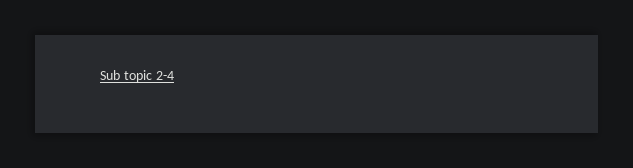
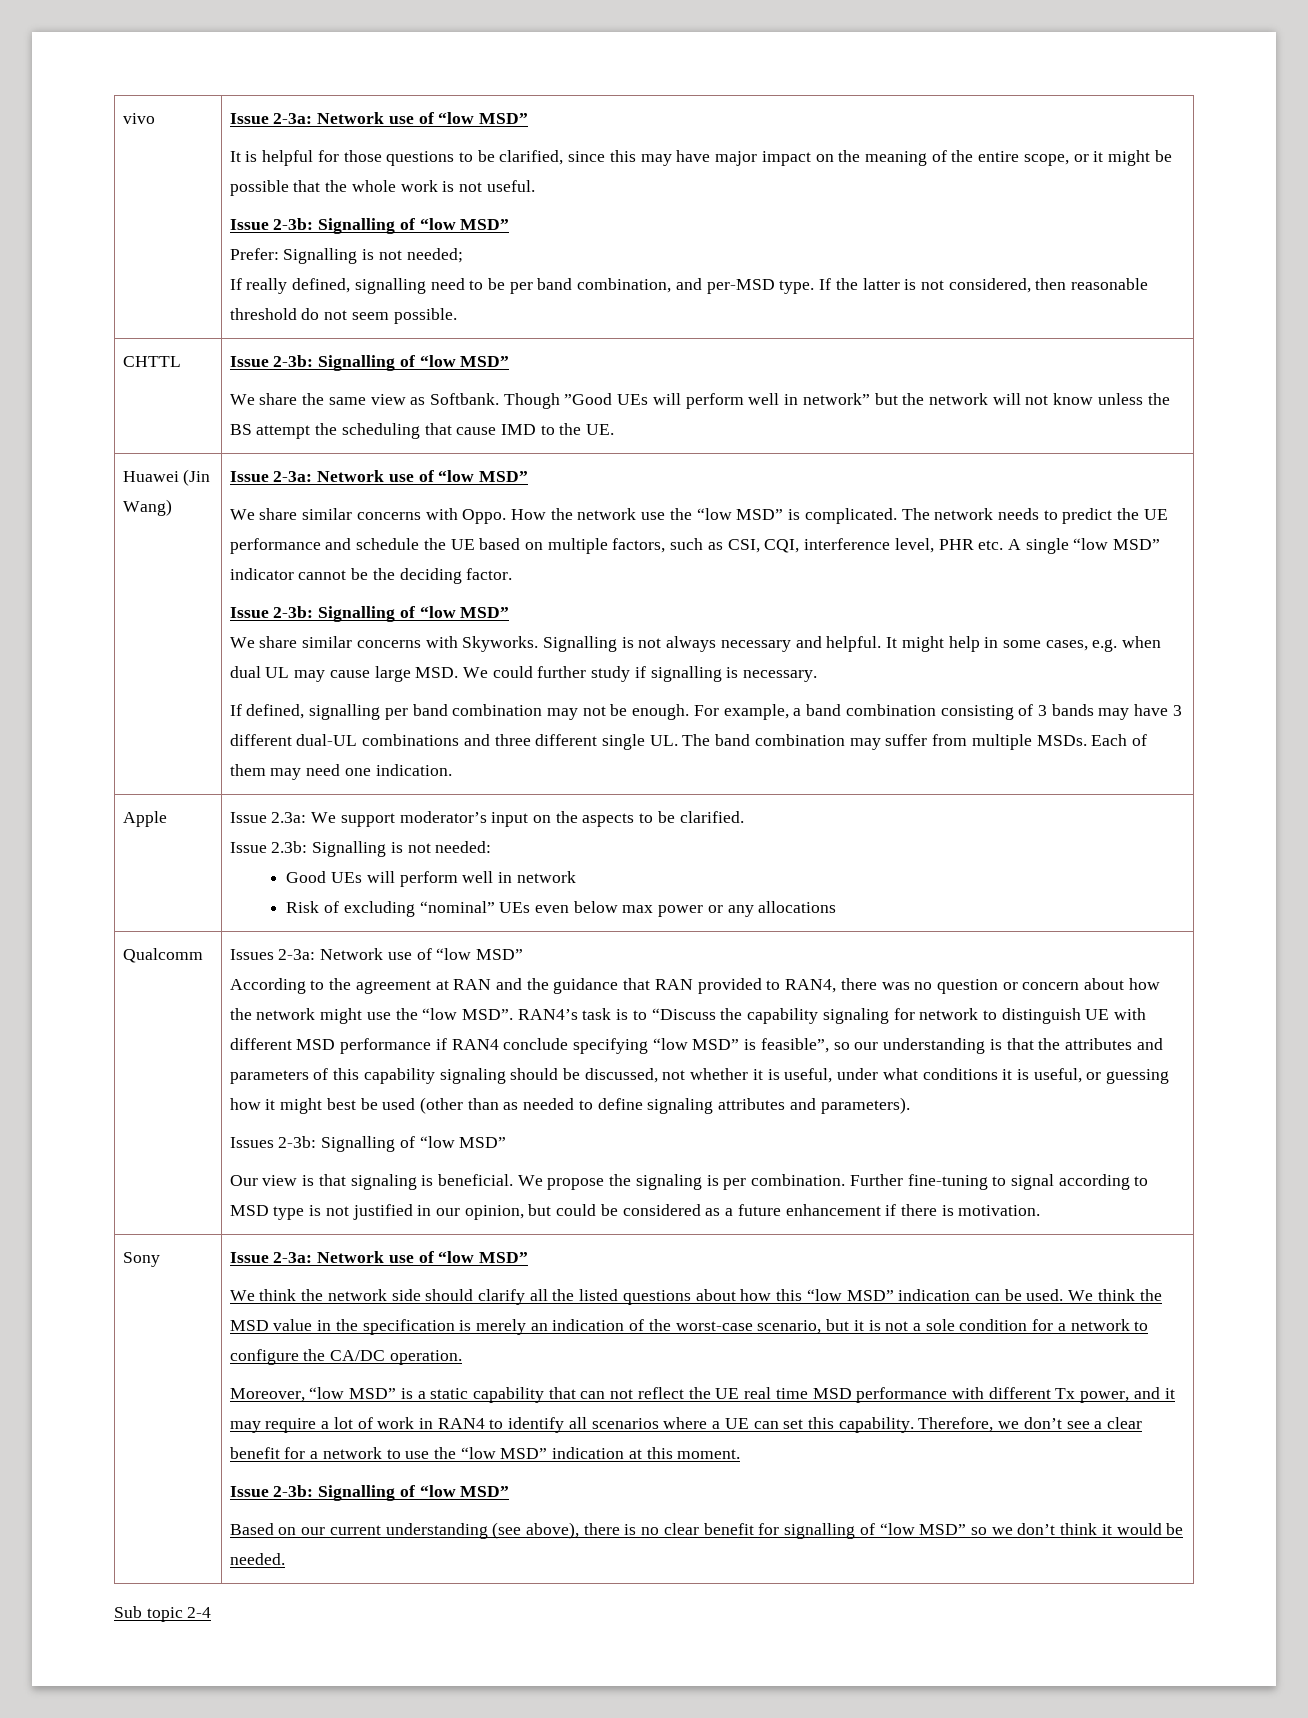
(100, 75) none -> [122,113,155,124] [229,112,528,124] [229,150,1172,166] [229,180,535,196] [229,218,510,234] [229,248,463,264] [229,278,1149,294] [229,308,457,324] [122,356,181,367] [229,355,510,371] [229,393,1170,409] [229,423,615,439] [122,469,211,486] [122,499,172,516] [229,470,528,482] [229,508,1168,524] [229,538,1161,554] [229,568,513,584] [229,606,510,622] [229,636,1162,652] [229,666,818,682] [229,704,1182,720] [229,734,1147,750] [229,764,452,780] [122,811,167,827] [229,811,744,827] [229,841,492,857] [286,871,576,887] [286,901,837,917] [122,948,203,963] [229,948,523,960] [229,978,1160,994] [229,1008,1147,1024] [229,1038,1163,1054] [229,1068,1170,1084] [229,1097,910,1114] [229,1136,507,1152] [229,1174,1149,1190] [229,1204,1041,1220] [122,1252,160,1267] [229,1251,528,1263] [229,1289,1162,1305] [229,1319,1149,1335] [229,1349,462,1365] [229,1387,1175,1403] [229,1417,1143,1433] [229,1447,741,1459] [229,1485,510,1501] [229,1522,1184,1539] [229,1553,285,1565] vivo | Issue 2-3a: Network use of “low MSD” // It is helpful for those questions to be clarified, since this may have major impact on the meaning of the entire scope, or it might be possible that the whole work is not useful. // Issue 2-3b: Signalling of “low MSD” // Prefer: Signalling is not needed; // If really defined, signalling need to be per band combination, and per-MSD type. If the latter is not considered, then reasonable threshold do not seem possible. // CHTTL | Issue 2-3b: Signalling of “low MSD” // We share the same view as Softbank. Though ”Good UEs will perform well in network” but the network will not know unless the BS attempt the scheduling that cause IMD to the UE. // Huawei (Jin Wang) | Issue 2-3a: Network use of “low MSD” // We share similar concerns with Oppo. How the network use the “low MSD” is complicated. The network needs to predict the UE performance and schedule the UE based on multiple factors, such as CSI, CQI, interference level, PHR etc. A single “low MSD” indicator cannot be the deciding factor. // Issue 2-3b: Signalling of “low MSD” // We share similar concerns with Skyworks. Signalling is not always necessary and helpful. It might help in some cases, e.g. when dual UL may cause large MSD. We could further study if signalling is necessary. // If defined, signalling per band combination may not be enough. For example, a band combination consisting of 3 bands may have 3 different dual-UL combinations and three different single UL. The band combination may suffer from multiple MSDs. Each of them may need one indication. // Apple | Issue 2.3a: We support moderator’s input on the aspects to be clarified. // Issue 2.3b: Signalling is not needed: // Good UEs will perform well in network // Risk of excluding “nominal” UEs even below max power or any allocations // Qualcomm | Issues 2-3a: Network use of “low MSD” // According to the agreement at RAN and the guidance that RAN provided to RAN4, there was no question or concern about how the network might use the “low MSD”. RAN4’s task is to “Discuss the capability signaling for network to distinguish UE with different MSD performance if RAN4 conclude specifying “low MSD” is feasible”, so our understanding is that the attributes and parameters of this capability signaling should be discussed, not whether it is useful, under what conditions it is useful, or guessing how it might best be used (other than as needed to define signaling attributes and parameters). // Issues 2-3b: Signalling of “low MSD” // Our view is that signaling is beneficial. We propose the signaling is per combination. Further fine-tuning to signal according to MSD type is not justified in our opinion, but could be considered as a future enhancement if there is motivation. // Sony | Issue 2-3a: Network use of “low MSD” // We think the network side should clarify all the listed questions about how this “low MSD” indication can be used. We think the MSD value in the specification is merely an indication of the worst-case scenario, but it is not a sole condition for a network to configure the CA/DC operation. // Moreover, “low MSD” is a static capability that can not reflect the UE real time MSD performance with different Tx power, and it may require a lot of work in RAN4 to identify all scenarios where a UE can set this capability. Therefore, we don’t see a clear benefit for a network to use the “low MSD” indication at this moment. // Issue 2-3b: Signalling of “low MSD” // Based on our current understanding (see above), there is no clear benefit for signalling of “low MSD” so we don’t think it would be needed. //

